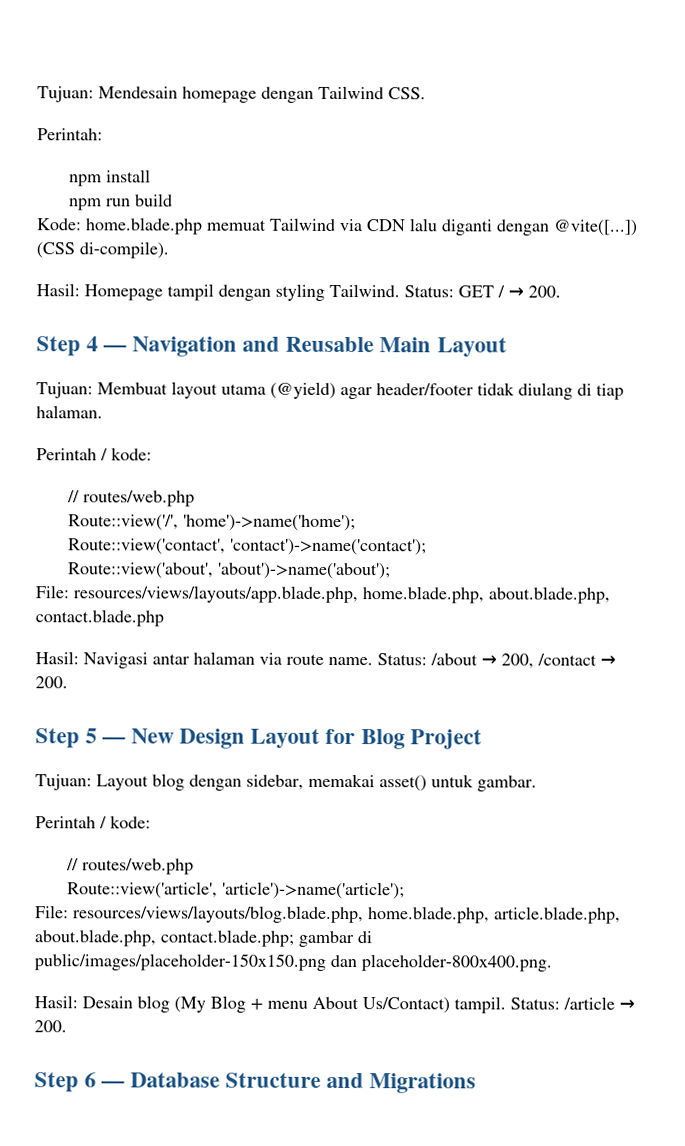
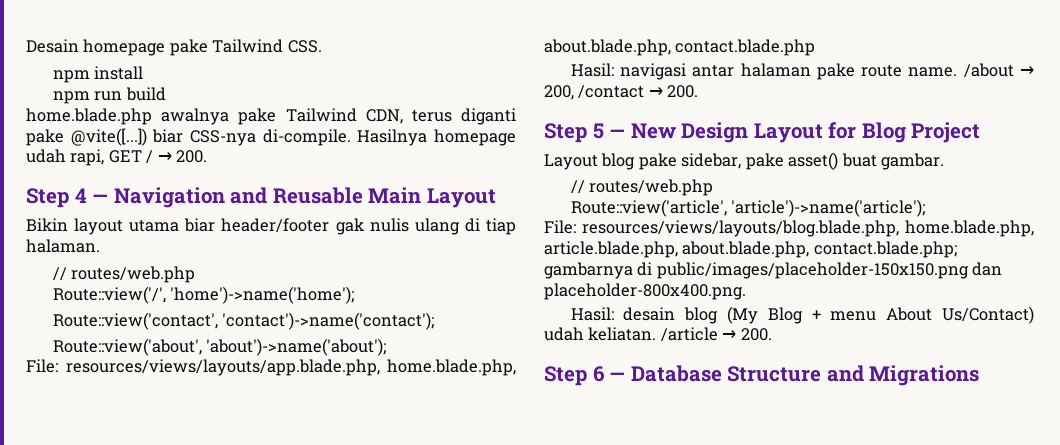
[37,86,314,103] Tujuan: Mendesain homepage dengan -> [26,39,208,56] Desain homepage pake
[37,128,103,141] // Perintah: -> (322, 46) none
[36,217,637,236] [36,241,169,259] [36,283,454,301] Kode: home.blade.php memuat Tailwind via CDN lalu diganti dengan @vite([...]) (CSS di-compile). // Hasil: Homepage tampil dengan styling Tailwind. Status: -> [26,108,516,125] [26,128,516,146] [26,149,105,166] home.blade.php awalnya pake Tailwind CDN, terus diganti pake @vite([...]) biar CSS-nya di-compile. Hasilnya homepage udah rapi,
[36,381,573,400] Tujuan: Membuat layout utama (@yield) agar header/footer tidak diulang -> [26,218,460,235] Bikin layout utama biar header/footer gak nulis ulang
[36,447,152,461] // Perintah / kode: -> (100, 246) none
[83,652,148,669] Navigasi -> [619,63,686,80] navigasi
[259,652,282,665] via -> [816,63,855,80] pake
[377,653,427,666] Status: -> (958, 72) none
[35,774,92,791] Tujuan: -> (981, 132) none
[189,773,537,792] [35,815,151,829] dengan sidebar, memakai asset() untuk gambar. // Perintah / kode: -> [638,152,945,170] pake sidebar, pake asset() buat gambar.
[298,930,355,948] gambar -> [544,262,633,279] gambarnya
[82,996,133,1009] Desain -> [623,307,676,321] desain
[454,996,560,1014] tampil. Status: -> [544,327,657,341] udah keliatan.

